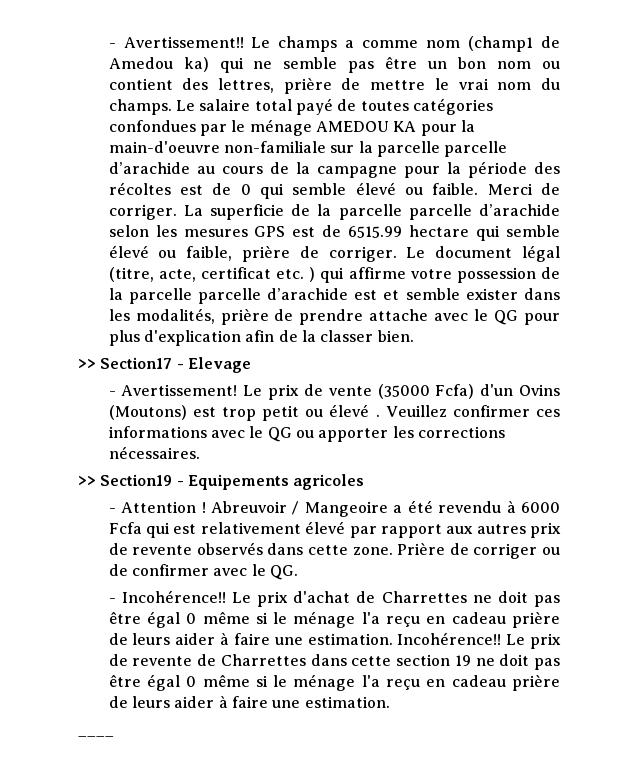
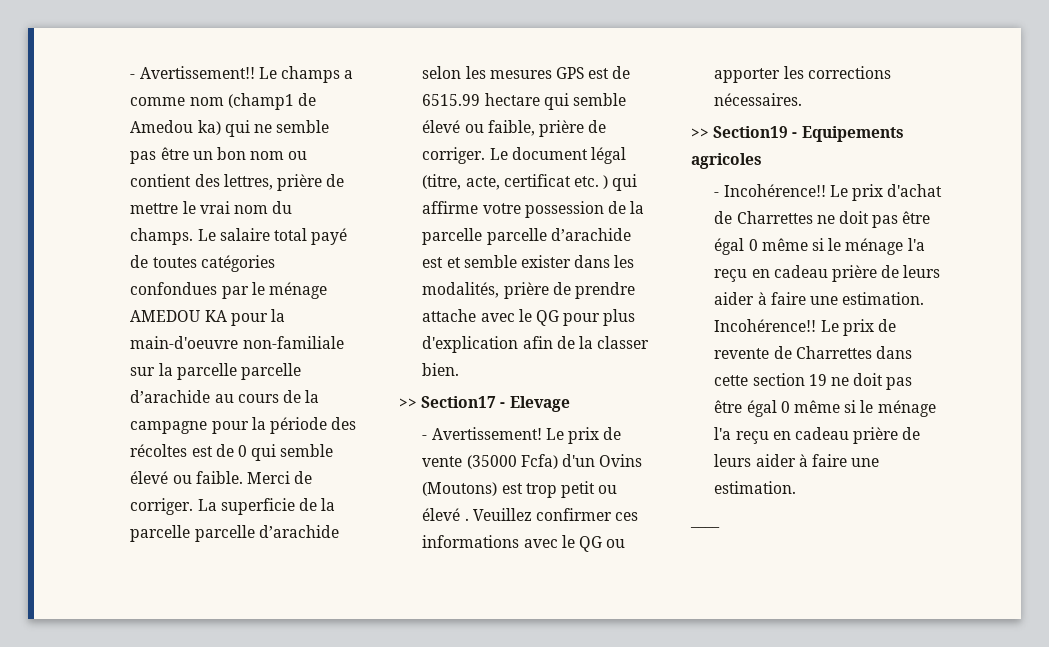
[108,500,561,517] [108,521,562,538] [108,542,561,559] [108,564,298,580] // - Attention ! Abreuvoir / Mangeoire a été revendu à 6000 Fcfa qui est relativement élevé par rapport aux autres prix de revente observés dans cette zone. Prière de corriger ou de confirmer avec le QG. -> (762, 161) none

